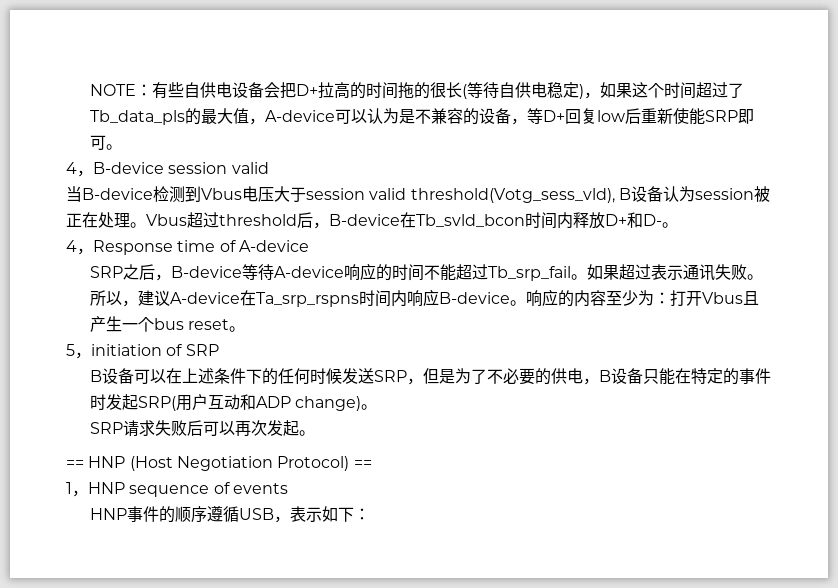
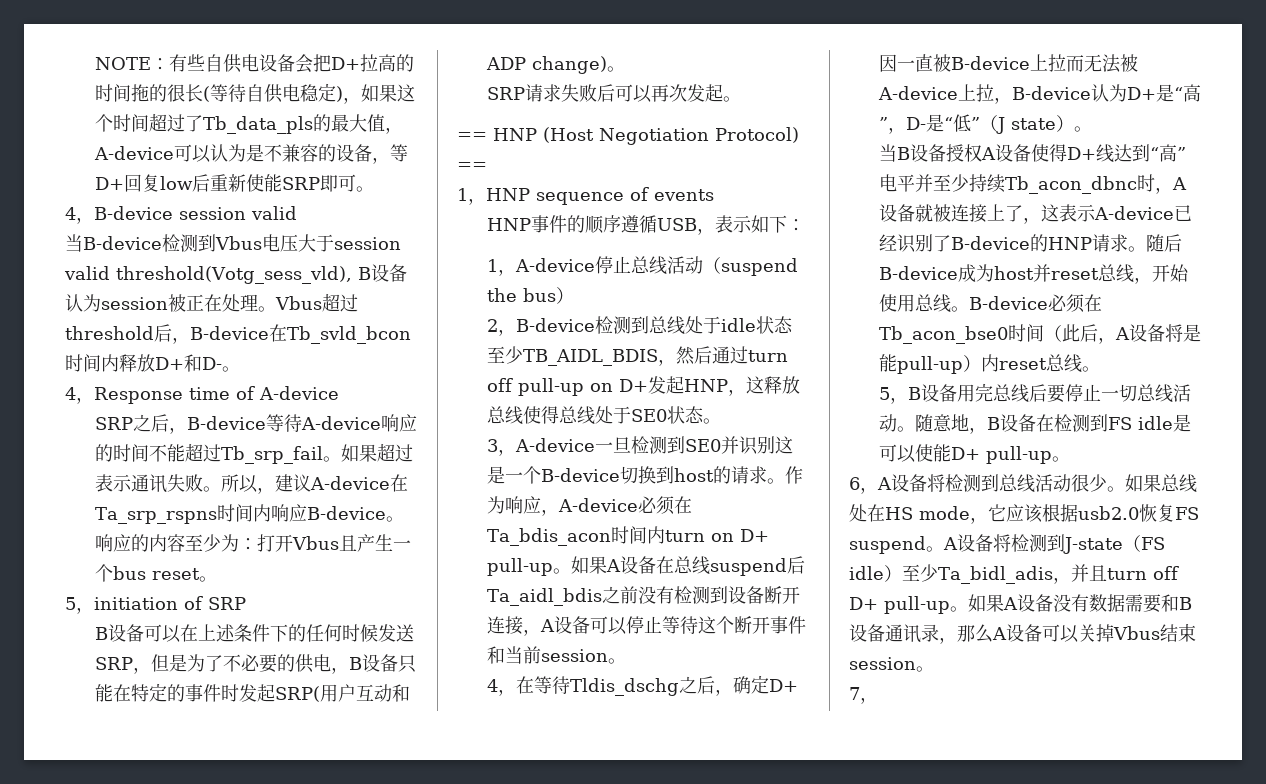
(370, 514) none -> [486,256,798,276] [486,287,574,304] [486,316,793,336] [486,346,788,366] [486,376,800,396] [486,406,721,425] [486,436,793,456] [486,466,803,484] [486,496,692,516] [486,526,769,546] [486,556,805,576] [486,586,800,606] [486,616,806,636] [486,646,626,664] [486,675,798,696] [878,54,1138,73] [877,84,1201,104] [878,114,1092,134] [878,144,1186,163] [878,174,1187,194] [878,204,1192,224] [878,234,1182,253] [878,264,1189,284] [878,294,1102,313] [878,324,1201,344] [878,354,1100,374] [878,383,1191,404] [878,414,1191,434] [878,444,1070,464] [849,474,1197,494] [849,504,1199,524] [849,534,1165,554] [849,564,1179,584] [849,594,1192,614] [849,624,1196,644] [849,657,934,672] [849,687,878,704] // 1，A-device停止总线活动（suspend the bus） // 2，B-device检测到总线处于idle状态至少TB_AIDL_BDIS，然后通过turn off pull-up on D+发起HNP，这释放总线使得总线处于SE0状态。 // 3，A-device一旦检测到SE0并识别这是一个B-device切换到host的请求。作为响应，A-device必须在Ta_bdis_acon时间内turn on D+ pull-up。如果A设备在总线suspend后Ta_aidl_bdis之前没有检测到设备断开连接，A设备可以停止等待这个断开事件和当前session。 // 4，在等待Tldis_dschg之后，确定D+因一直被B-device上拉而无法被A-device上拉，B-device认为D+是“高”，D-是“低”（J state）。 // 当B设备授权A设备使得D+线达到“高”电平并至少持续Tb_acon_dbnc时，A设备就被连接上了，这表示A-device已经识别了B-device的HNP请求。随后B-device成为host并reset总线，开始使用总线。B-device必须在Tb_acon_bse0时间（此后，A设备将是能pull-up）内reset总线。 // 5，B设备用完总线后要停止一切总线活动。随意地，B设备在检测到FS idle是可以使能D+ pull-up。 // 6，A设备将检测到总线活动很少。如果总线处在HS mode，它应该根据usb2.0恢复FS suspend。A设备将检测到J-state（FS idle）至少Ta_bidl_adis，并且turn off D+ pull-up。如果A设备没有数据需要和B设备通讯录，那么A设备可以关掉Vbus结束session。 // 7，

